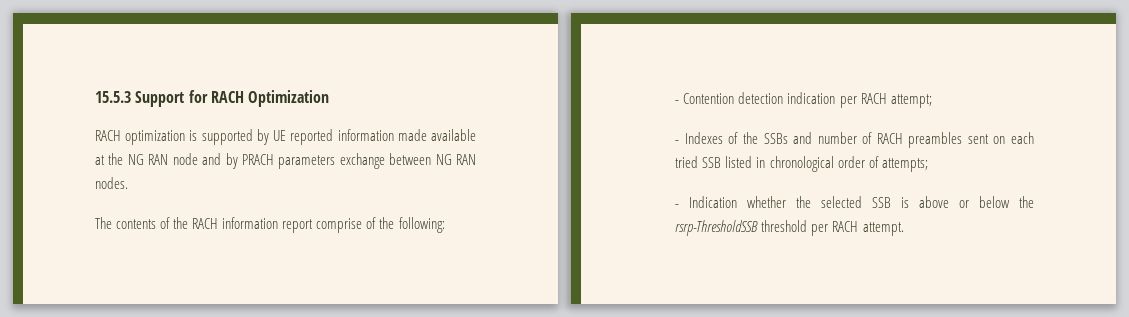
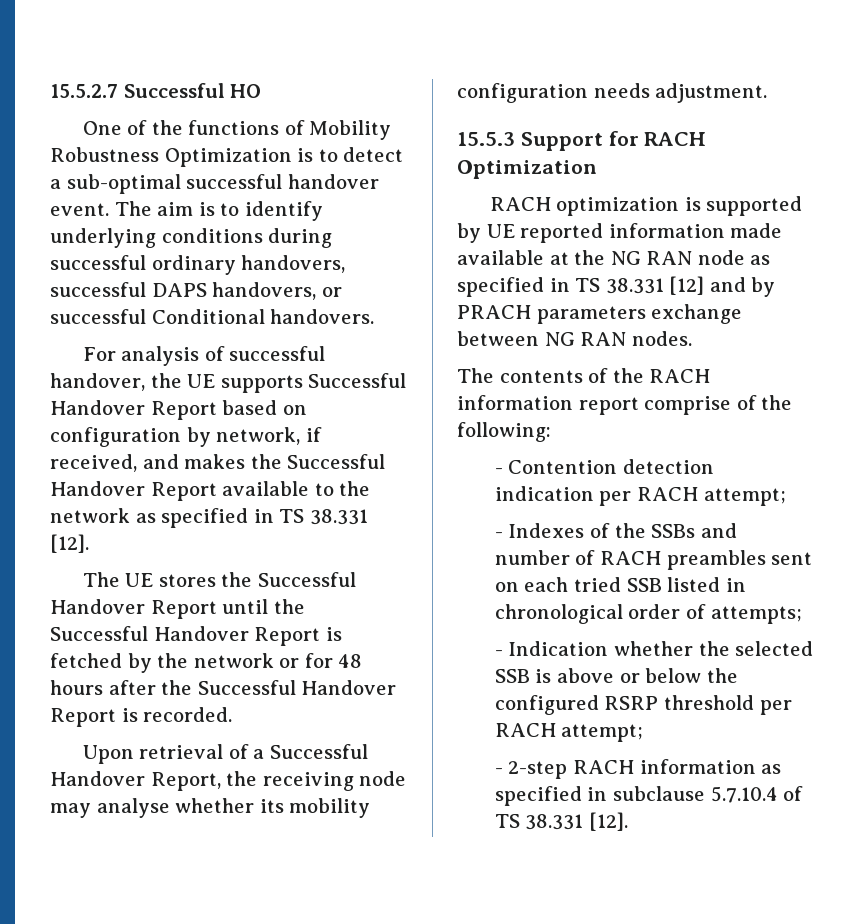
(95, 97) none -> [50,83,262,98] [82,120,392,140] [50,147,404,167] [50,174,379,194] [50,201,323,221] [50,228,333,248] [50,255,346,275] [50,282,342,300] [50,309,375,324] [82,346,326,366] [50,373,407,393] [50,400,307,420] [50,427,322,447] [50,454,386,472] [50,481,371,501] [50,508,368,528] [50,534,89,553] [82,572,356,587] [50,599,305,619] [50,626,342,646] [50,653,363,673] [50,680,397,695] [50,707,233,727] [82,744,368,764] [50,771,407,791] [50,798,371,818] [457,83,768,103] 15.5.2.7 Successful HO // One of the functions of Mobility Robustness Optimization is to detect a sub-optimal successful handover event. The aim is to identify underlying conditions during successful ordinary handovers, successful DAPS handovers, or successful Conditional handovers. // For analysis of successful handover, the UE supports Successful Handover Report based on configuration by network, if received, and makes the Successful Handover Report available to the network as specified in TS 38.331 [12]. // The UE stores the Successful Handover Report until the Successful Handover Report is fetched by the network or for 48 hours after the Successful Handover Report is recorded. // Upon retrieval of a Successful Handover Report, the receiving node may analyse whether its mobility configuration needs adjustment. //
(198, 159) none -> [750,255,771,265] [457,276,705,297] as specified in TS 38.331 [12]
[675,220,759,236] rsrp-ThresholdSSB -> [494,695,659,715] configured RSRP
[862,222,904,236] attempt. -> [561,724,644,742] [494,759,782,779] [494,786,804,806] [494,812,629,831] attempt; // - 2-step RACH information as specified in subclause 5.7.10.4 of TS 38.331 [12].

